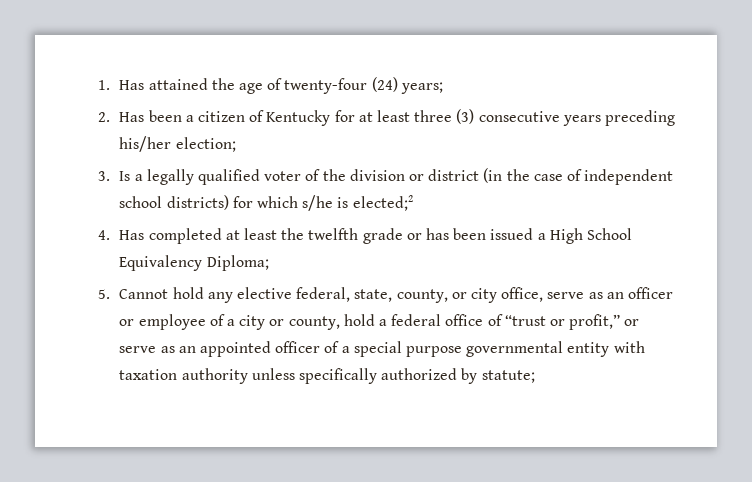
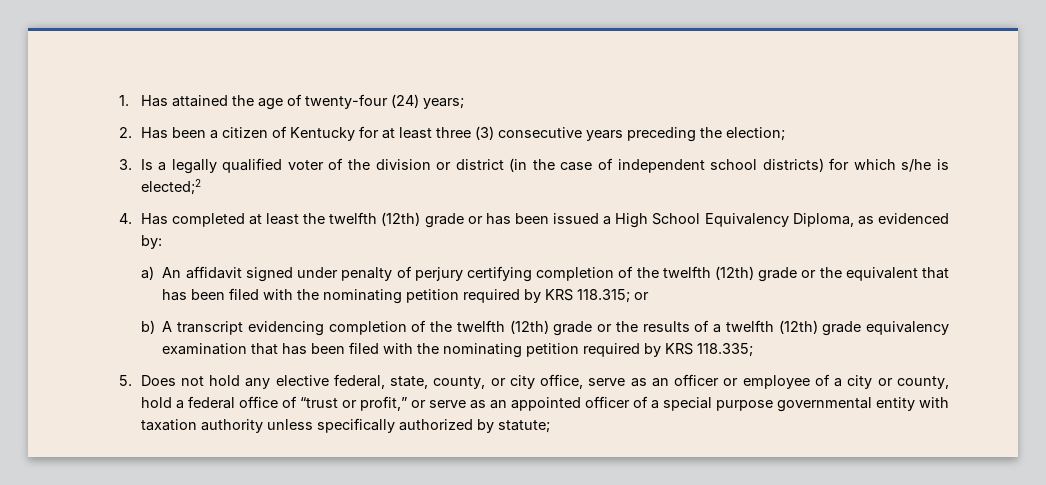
[119,136,172,152] his/her -> [699,127,722,138] the
(359, 234) none -> [381,212,421,226] (12th)
[206,255,269,271] [97,289,169,299] Diploma; // 5. Cannot -> [792,213,949,227] [140,235,162,249] [140,266,950,282] [162,288,650,304] [140,320,949,336] [162,342,754,358] [118,375,204,386] Diploma, as evidenced by: // a) An affidavit signed under penalty of perjury certifying completion of the twelfth (12th) grade or the equivalent that has been filed with the nominating petition required by KRS 118.315; or // b) A transcript evidencing completion of the twelfth (12th) grade or the results of a twelfth (12th) grade equivalency examination that has been filed with the nominating petition required by KRS 118.335; // 5. Does not

